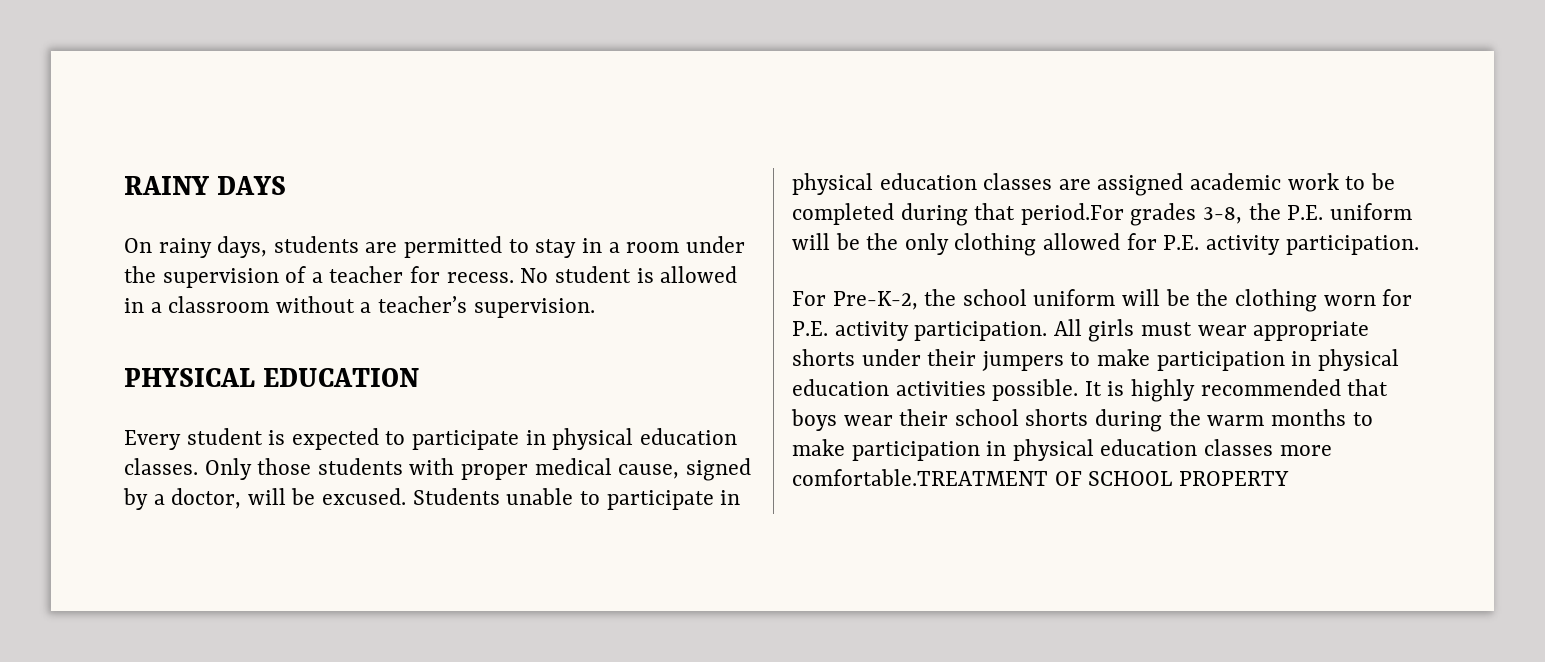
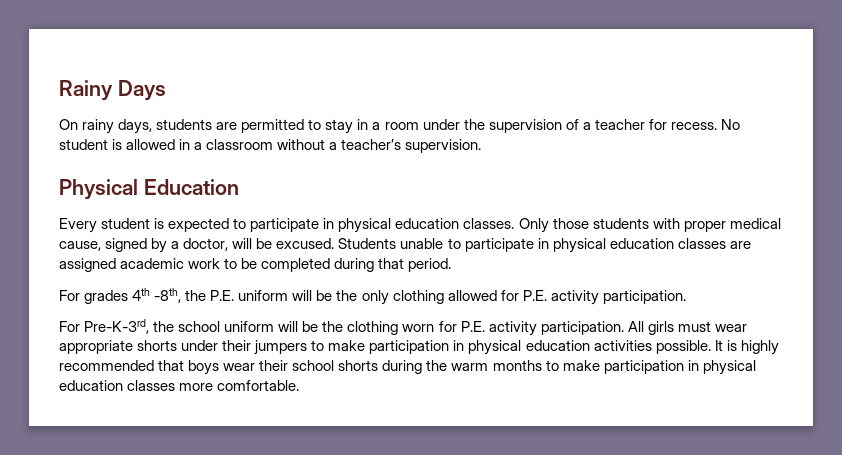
[124,176,287,195] RAINY DAYS -> [59,80,166,101] Rainy Days
[124,368,420,387] PHYSICAL EDUCATION -> [59,179,239,200] Physical Education
[1020,203,1243,226] period.For grades 3-8, -> [408,258,452,272] [59,288,182,304] period. // For grades 4th -8th,
[832,291,918,310] Pre-K-2, -> [84,319,150,334] Pre-K-3rd,
[792,469,1289,486] comfortable.TREATMENT OF SCHOOL PROPERTY -> [217,380,300,391] comfortable.

